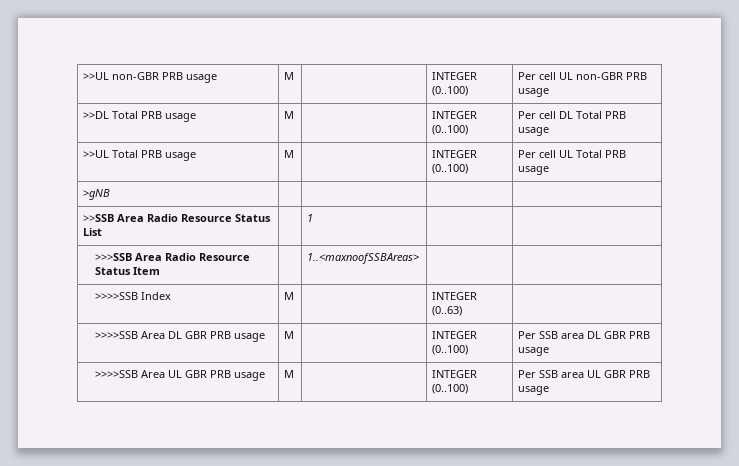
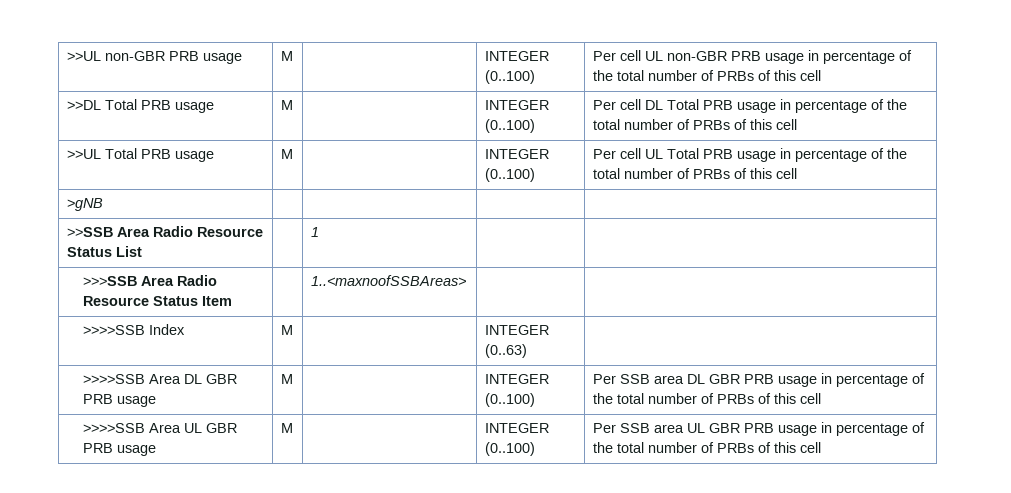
(550, 92) none -> [807,50,912,64] [592,70,821,81] in percentage of the total number of PRBs of this cell
(550, 131) none -> [779,99,907,113] [592,119,797,130] in percentage of the total number of PRBs of this cell
(550, 170) none -> [779,148,907,162] [592,168,797,179] in percentage of the total number of PRBs of this cell
(550, 351) none -> [820,373,925,387] [592,393,821,404] in percentage of the total number of PRBs of this cell
(550, 390) none -> [820,422,925,436] [592,442,821,453] in percentage of the total number of PRBs of this cell

